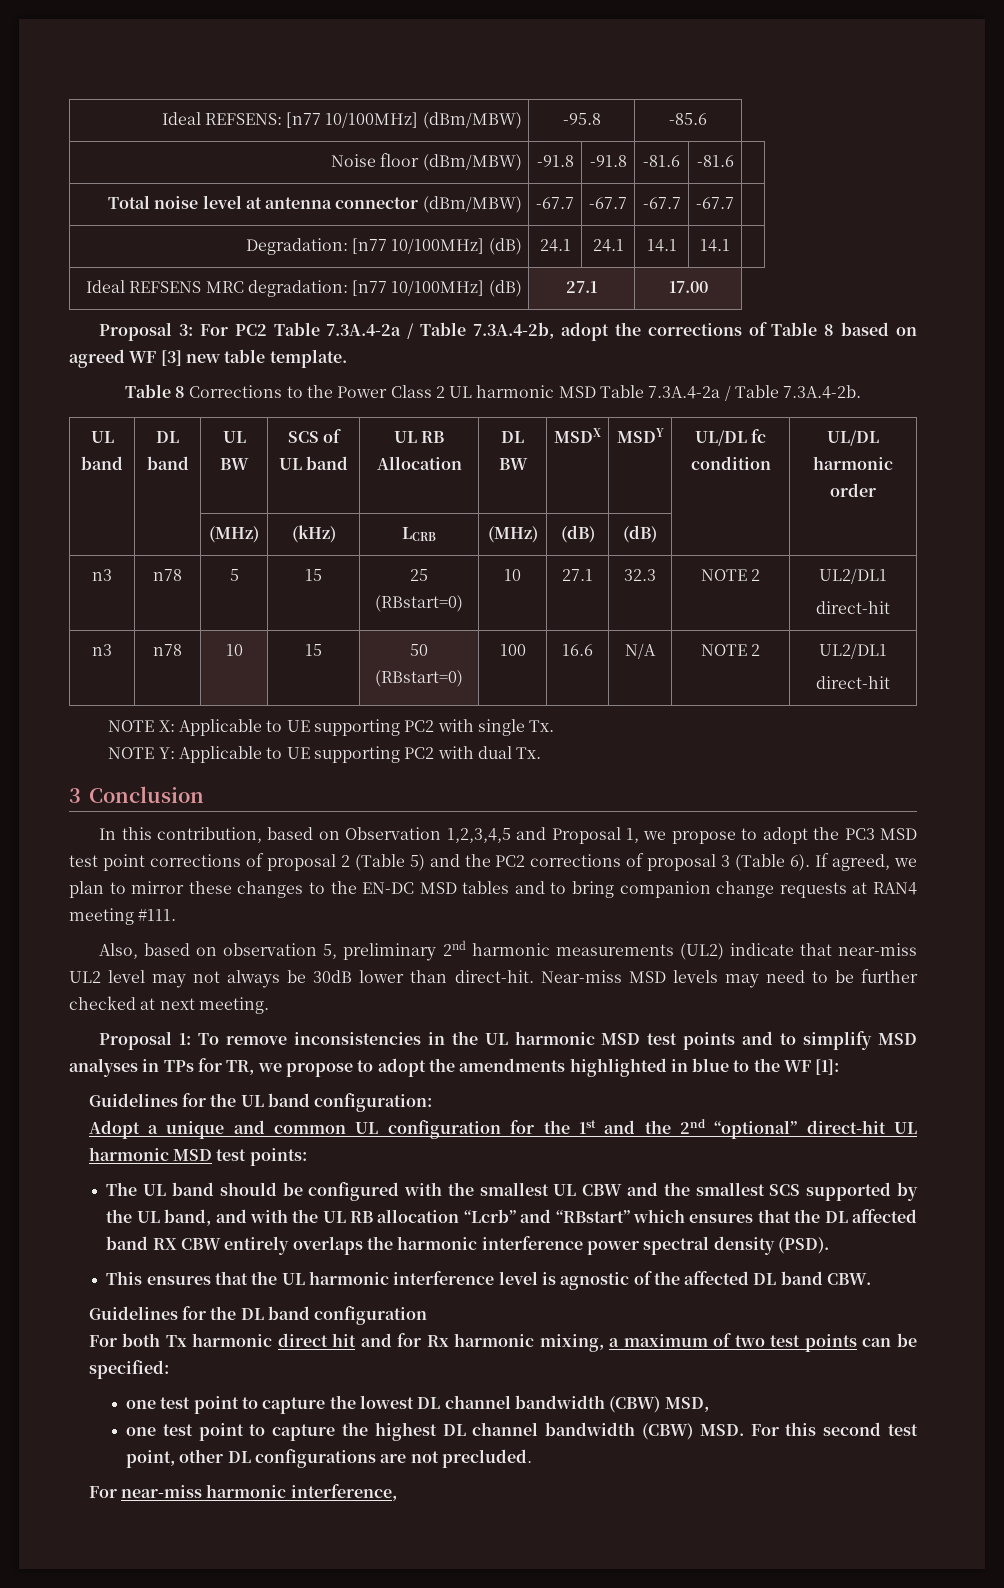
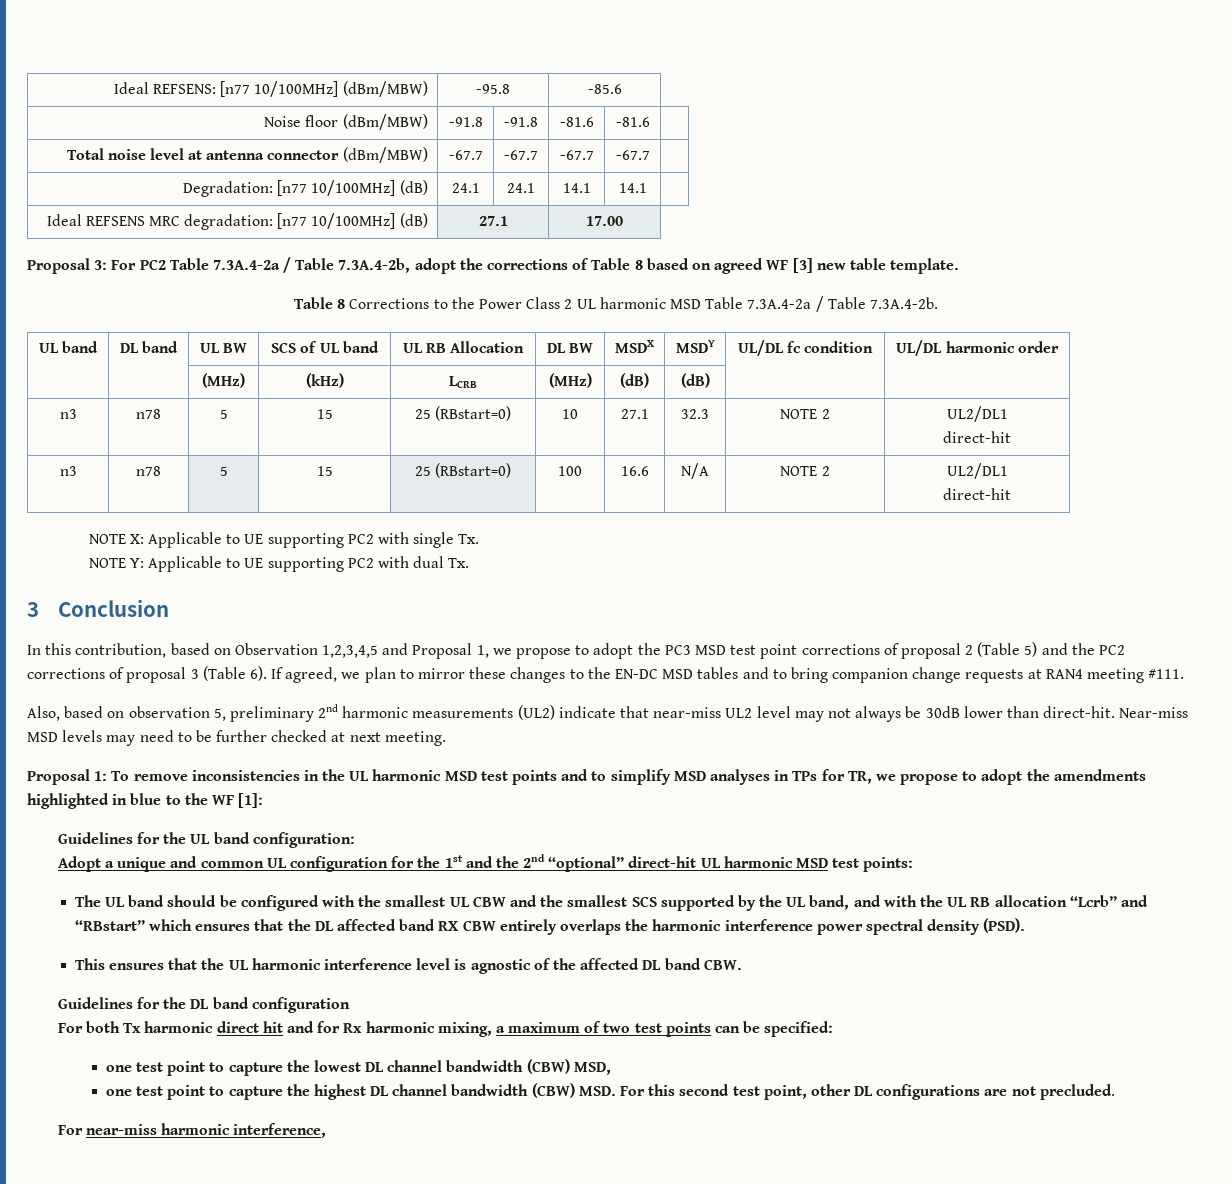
[225,644,243,656] [305,644,322,656] [410,644,428,656] 10 | 15 | 50 -> [219,466,228,476] [316,466,333,476] [414,466,431,476] 5 | 15 | 25

